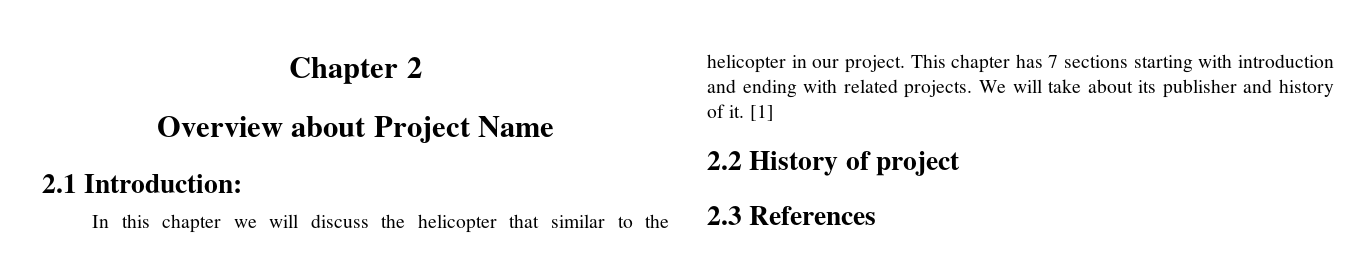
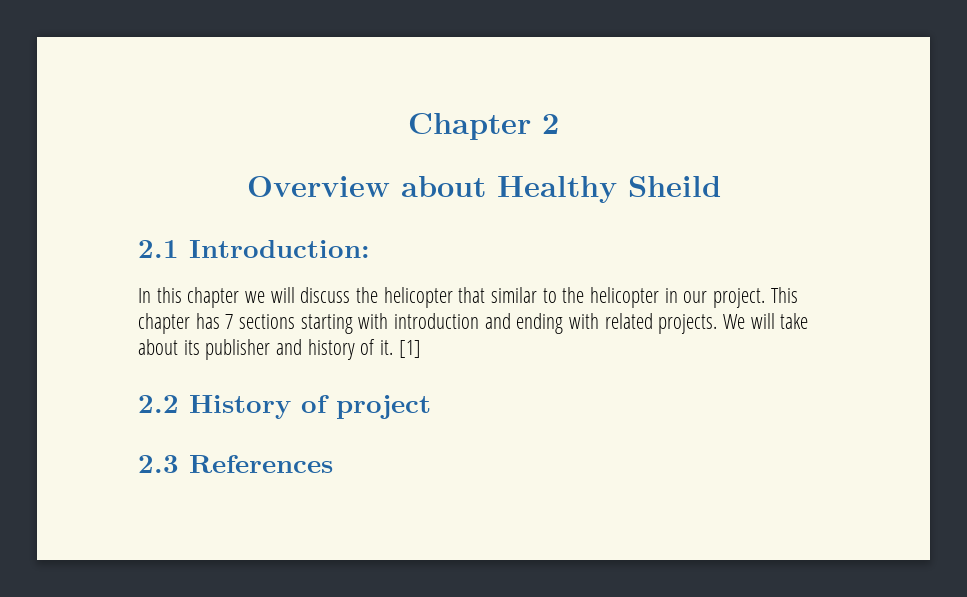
[373,116,554,143] Project Name -> [496,176,721,203] Healthy Sheild

